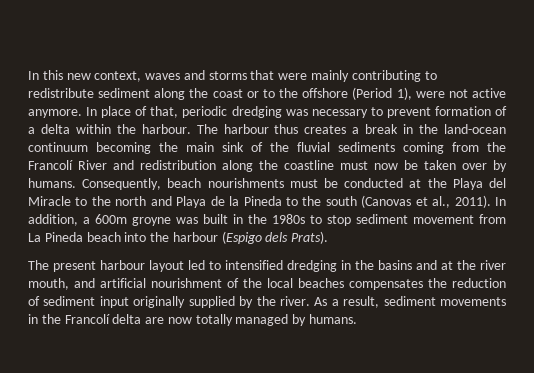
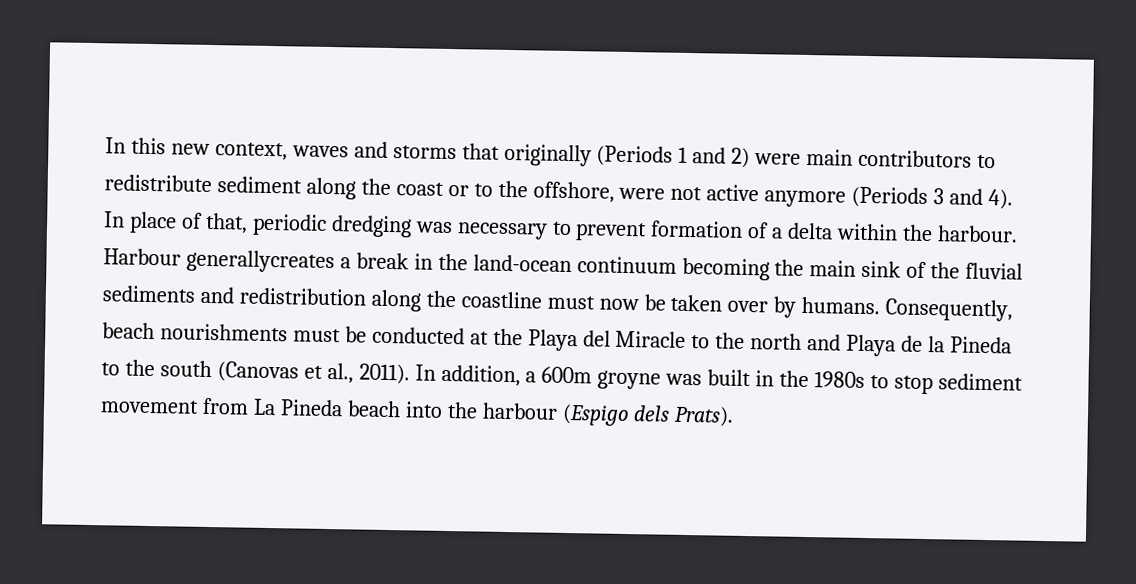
[278,70,421,82] were mainly contributing -> [503,143,973,169] originally (Periods 1 and 2) were main contributors
[302,87,506,100] [28,109,82,118] offshore (Period 1), were not active anymore. -> [532,181,1014,210] offshore, were not active anymore (Periods 3 and 4).
[196,124,347,134] The harbour thus creates -> [103,248,335,274] Harbour generallycreates
[403,142,506,154] [28,160,107,170] coming from the Francolí River -> (196, 294) none
[28,260,506,272] [28,278,506,290] [28,296,507,308] [28,314,358,326] // The present harbour layout led to intensified dredging in the basins and at the river mouth, and artificial nourishment of the local beaches compensates the reduction of sediment input originally supplied by the river. As a result, sediment movements in the Francolí delta are now totally managed by humans. -> (735, 416) none

